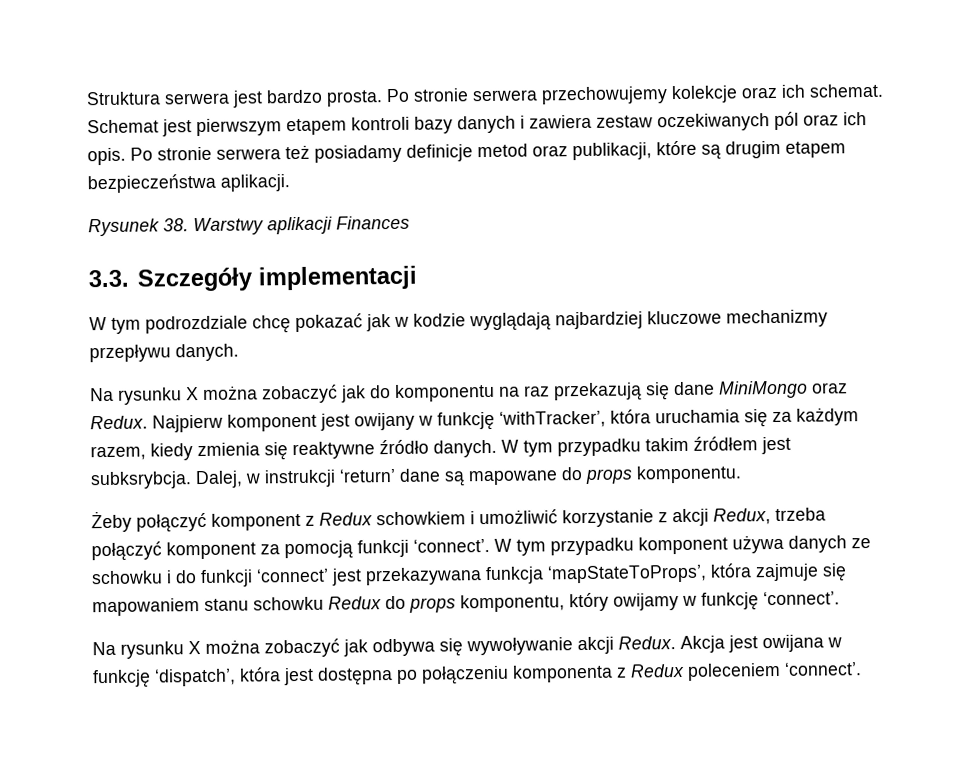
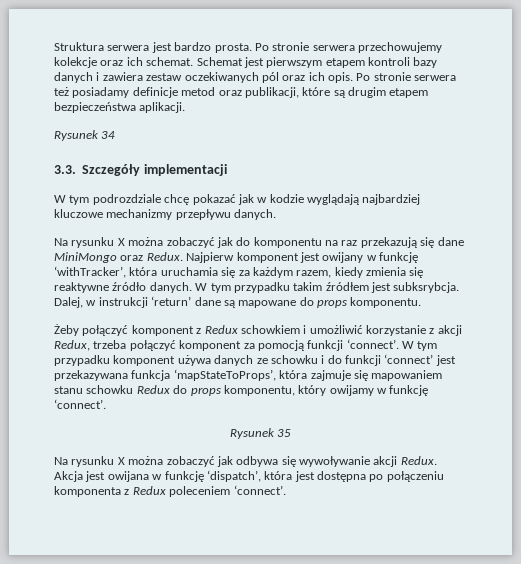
[163,215,410,236] 38. Warstwy aplikacji Finances -> [101,131,116,139] 34
(840, 598) none -> [229,428,292,439] // Rysunek 35

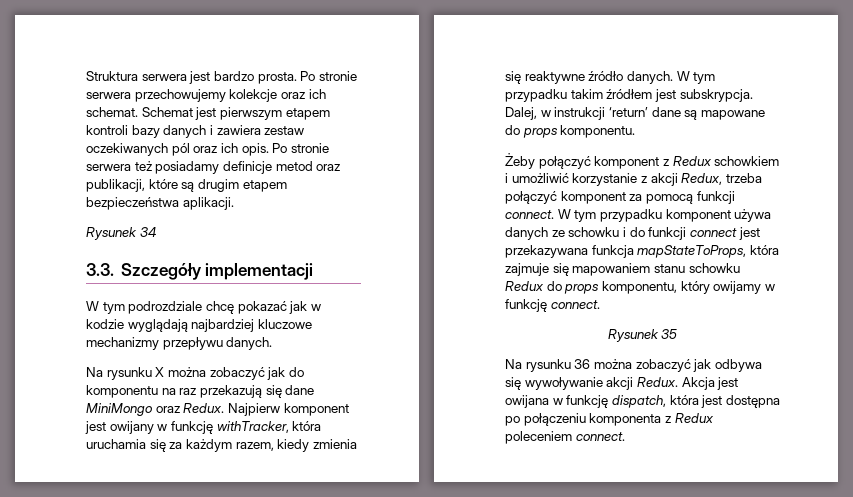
[54,266,126,278] ‘withTracker’, -> [216,421,289,433] withTracker,
[393,282,460,293] subksrybcja. -> [679,89,753,102] subskrypcja.
[257,339,399,351] pomocją funkcji ‘connect’. -> [645,191,735,204] [505,210,554,219] pomocą funkcji connect.
[384,354,434,364] ‘connect’ -> [689,228,737,237] connect
[173,369,276,381] ‘mapStateToProps’, -> [637,245,747,258] mapStateToProps,
[54,399,106,409] ‘connect’. -> [550,300,600,309] connect.
[117,457,125,465] X -> [574,359,591,369] 36
[206,470,261,482] ‘dispatch’, -> [611,395,666,408] dispatch,
[233,485,286,495] ‘connect’. -> [575,432,625,441] connect.

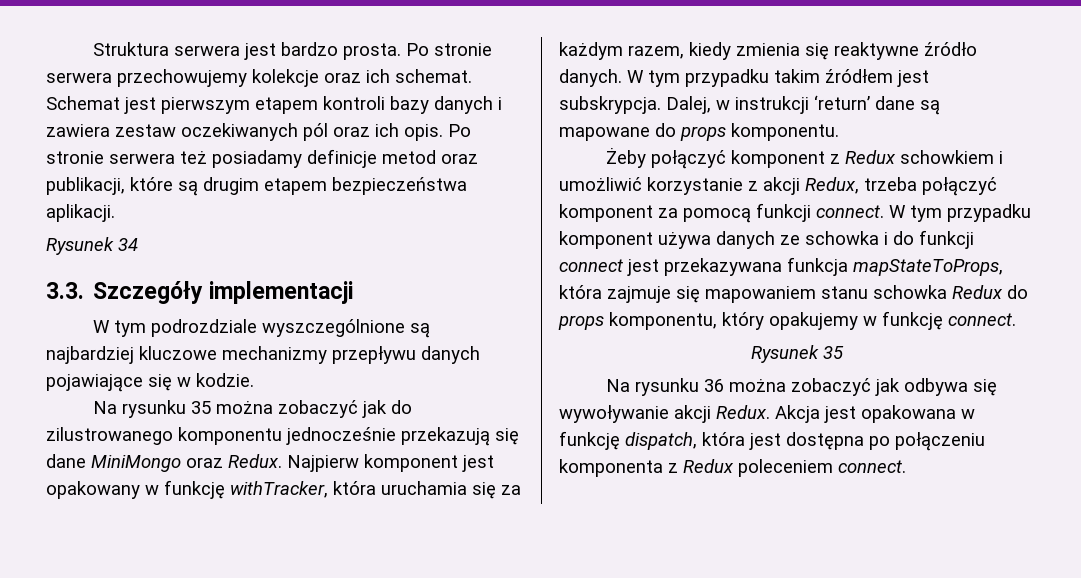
[205,301,321,314] [86,319,312,332] [86,337,273,350] [86,367,165,380] chcę pokazać jak w kodzie wyglądają najbardziej kluczowe mechanizmy przepływu danych. // Na rysunku X -> [262,319,431,338] [46,346,480,364] [46,373,254,392] [93,400,212,418] wyszczególnione są najbardziej kluczowe mechanizmy przepływu danych pojawiające się w kodzie. // Na rysunku 35
[86,385,197,398] komponentu na raz -> [46,427,396,445] zilustrowanego komponentu jednocześnie
[109,421,154,434] owijany -> [46,481,140,499] opakowany
[568,227,620,237] schowku -> [805,231,879,245] schowka
[688,263,740,273] schowku -> [873,285,947,299] schowka
[713,281,762,294] owijamy -> [769,312,858,330] opakujemy
[505,395,549,408] owijana -> [861,405,956,423] opakowana

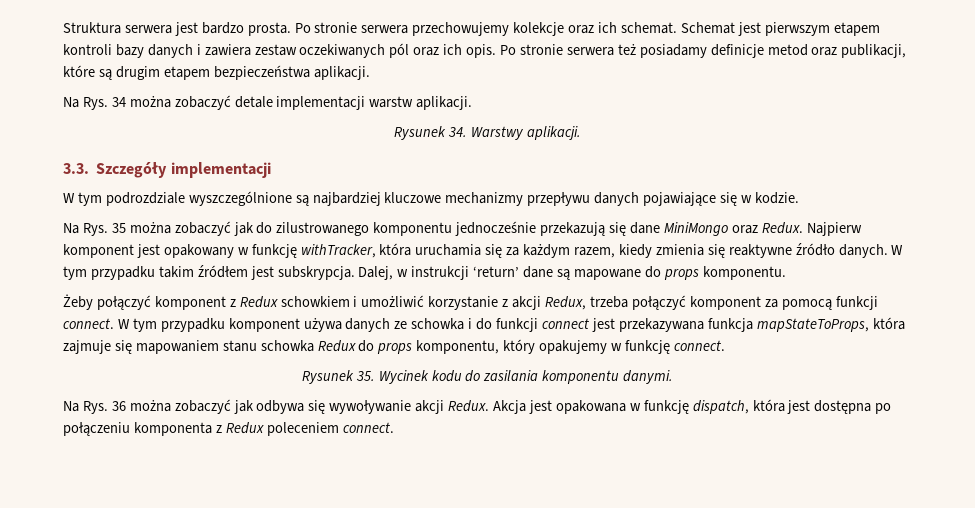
[46,237,138,255] Rysunek 34 -> [63,95,473,110] [394,126,581,140] Na Rys. 34 można zobaczyć detale implementacji warstw aplikacji. // Rysunek 34. Warstwy aplikacji.
[122,400,187,418] rysunku -> [82,223,108,236] Rys.
[823,346,844,359] [606,378,700,396] 35 // Na rysunku -> [355,370,674,384] [63,401,108,414] 35. Wycinek kodu do zasilania komponentu danymi. // Na Rys.

